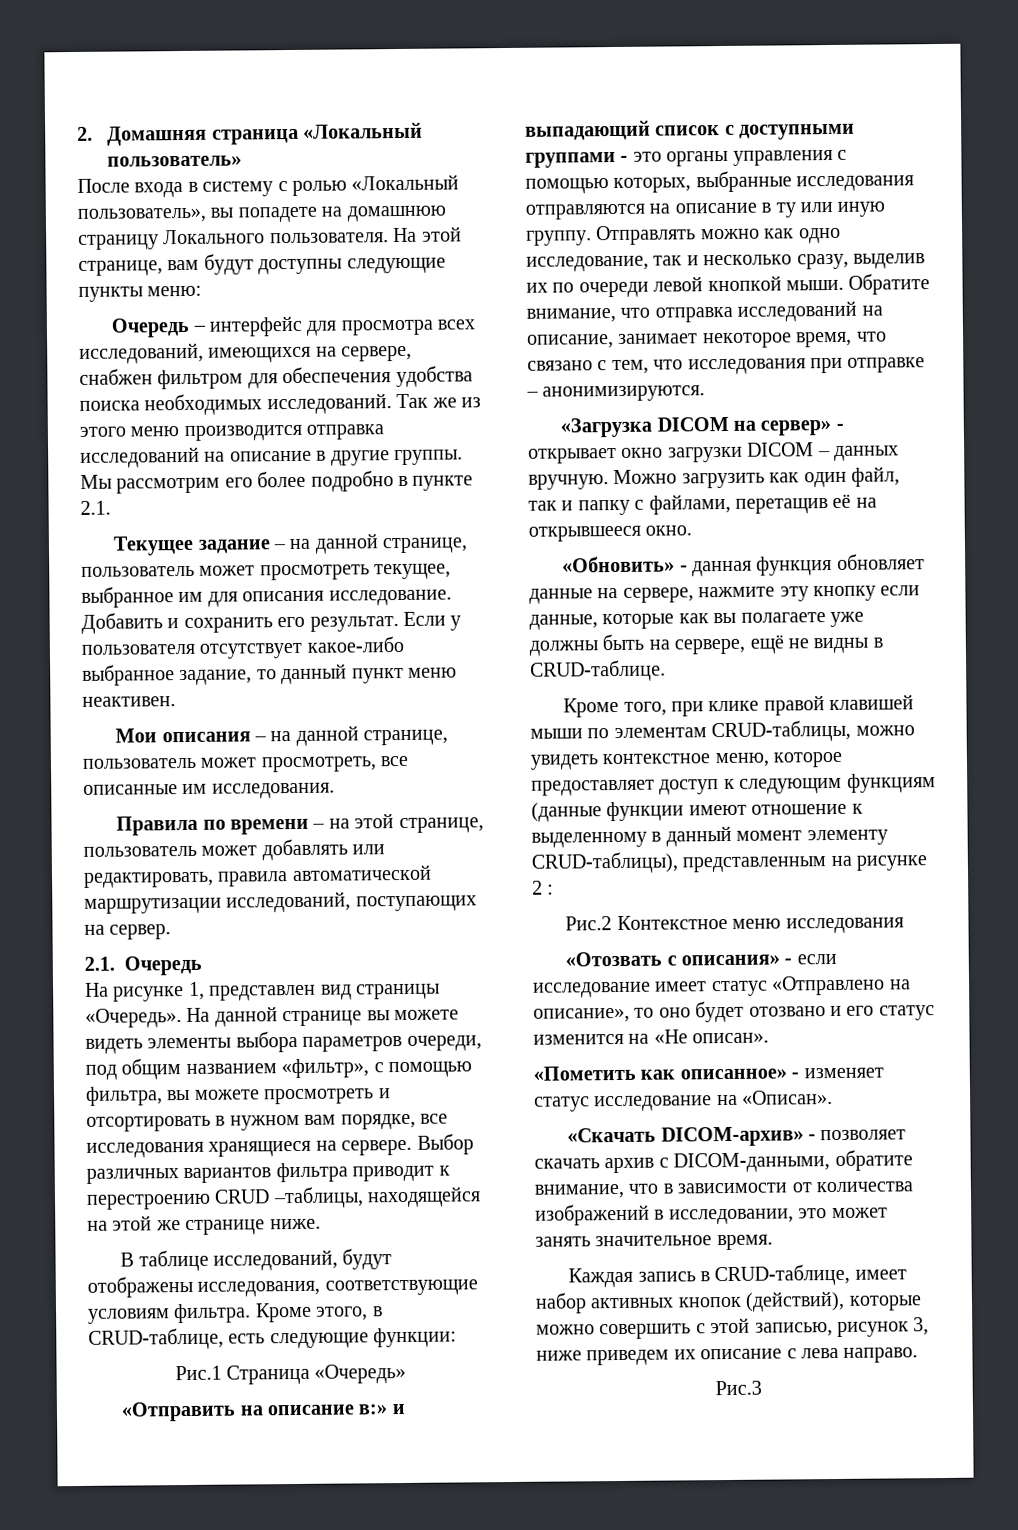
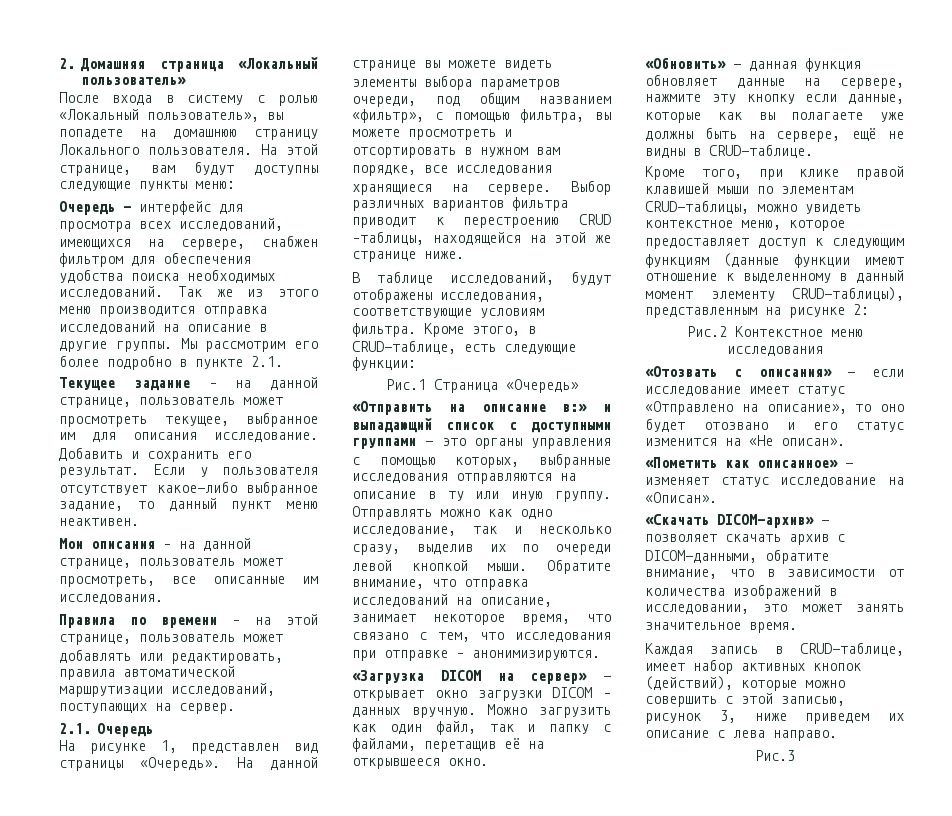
[532,880,555,895] 2 : -> [853,304,869,315] 2:

